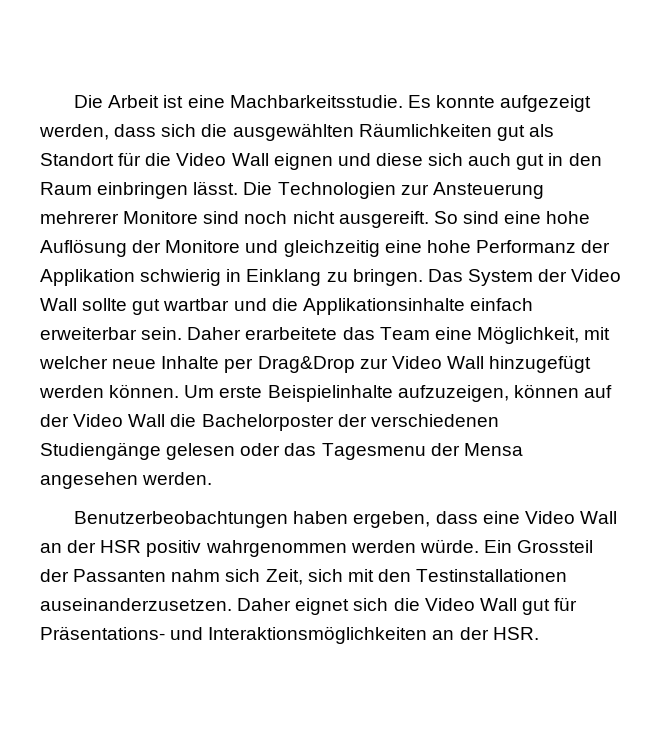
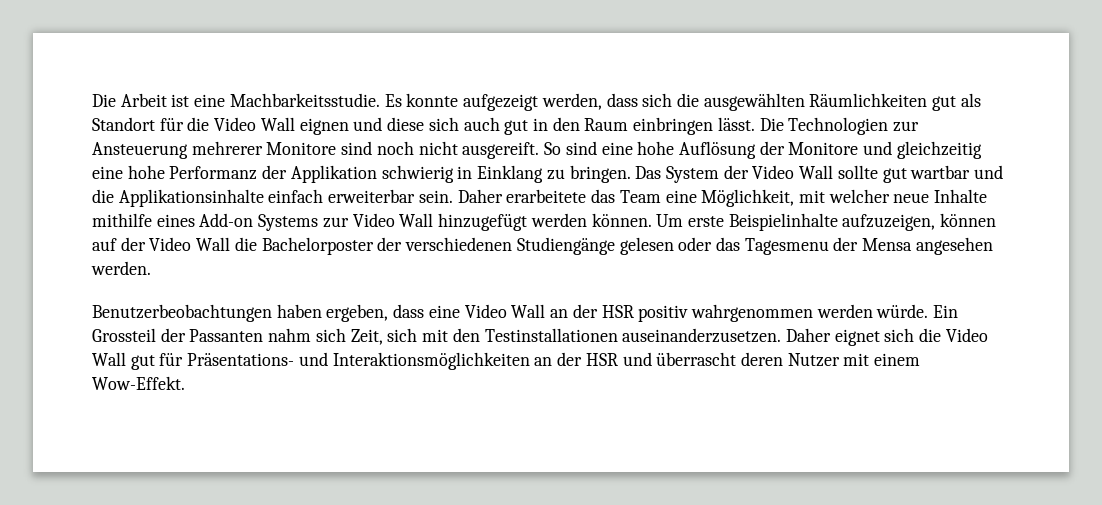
[224,356,355,373] per Drag&Drop -> [92,213,319,231] mithilfe eines Add-on Systems
[492,627,539,640] HSR. -> [585,352,921,367] [92,376,185,390] HSR und überrascht deren Nutzer mit einem Wow-Effekt.

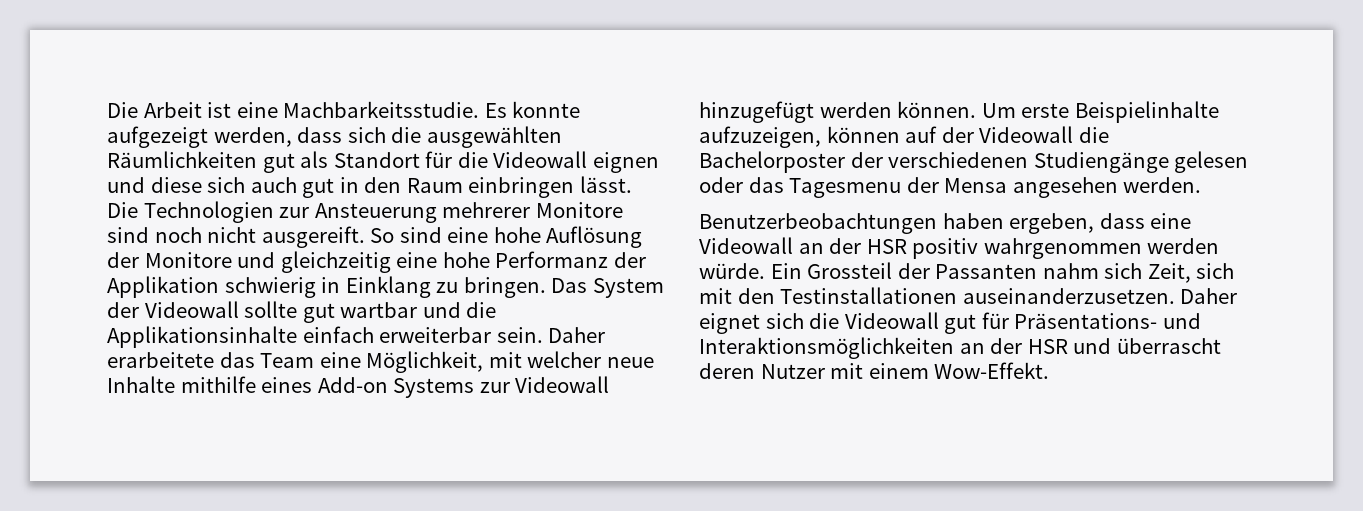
[214,117,295,131] Video Wall -> [493,151,588,168] Videowall
[752,165,834,179] Video Wall -> [144,301,239,318] Videowall
[352,213,434,227] Video Wall -> [515,376,610,393] Videowall
[149,237,231,251] Video Wall -> [979,126,1074,143] Videowall
[464,304,546,318] Video Wall -> [699,237,793,254] Videowall
[945,328,988,342] [92,352,126,366] Video Wall -> [844,312,939,329] Videowall

